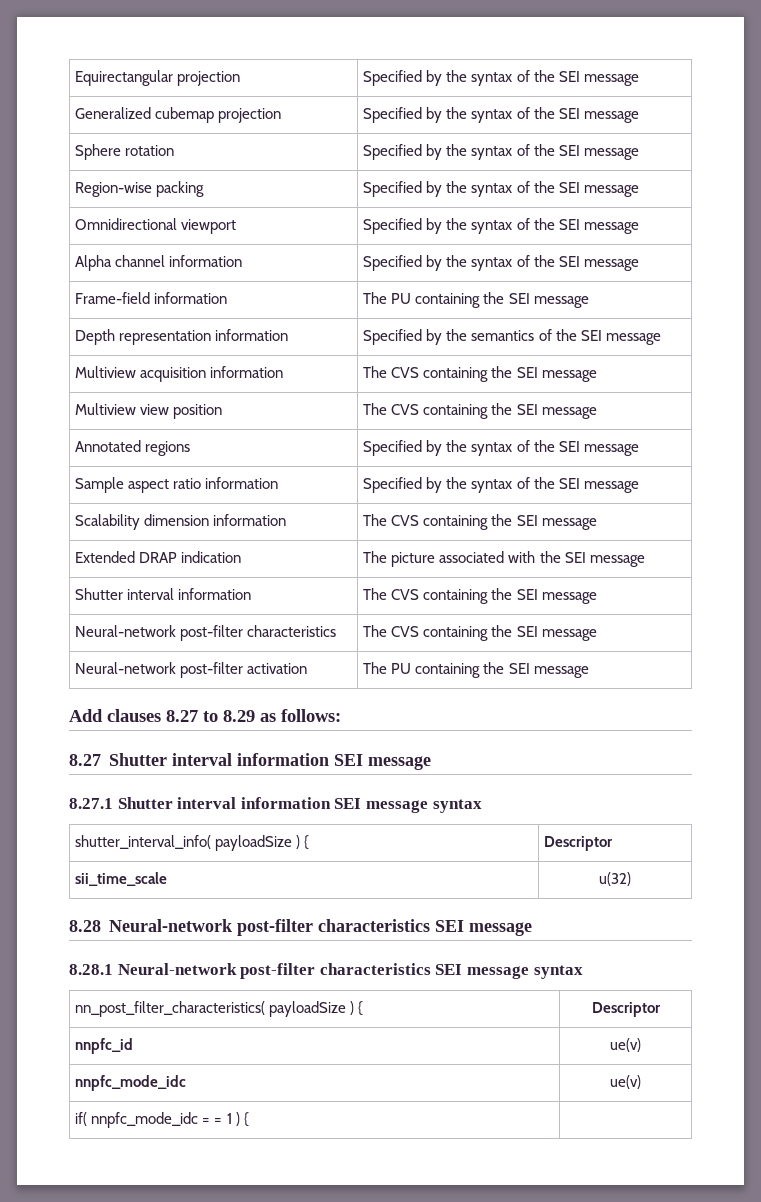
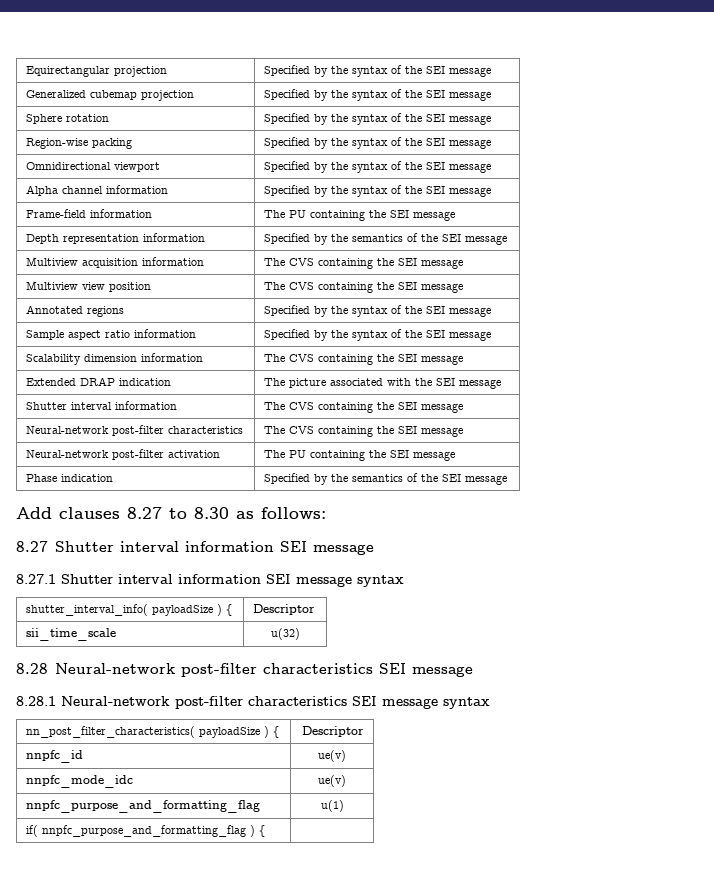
(589, 672) none -> [26,474,114,482] [264,473,508,485] // Phase indication | Specified by the semantics of the SEI message
[223,710,255,722] 8.29 -> [194,507,229,519] 8.30
(641, 1082) none -> [26,800,261,813] [320,800,344,812] // nnpfc_purpose_and_formatting_flag | u(1)
[91,1112,232,1128] nnpfc_mode_idc = = 1 -> [42,825,247,837] nnpfc_purpose_and_formatting_flag

